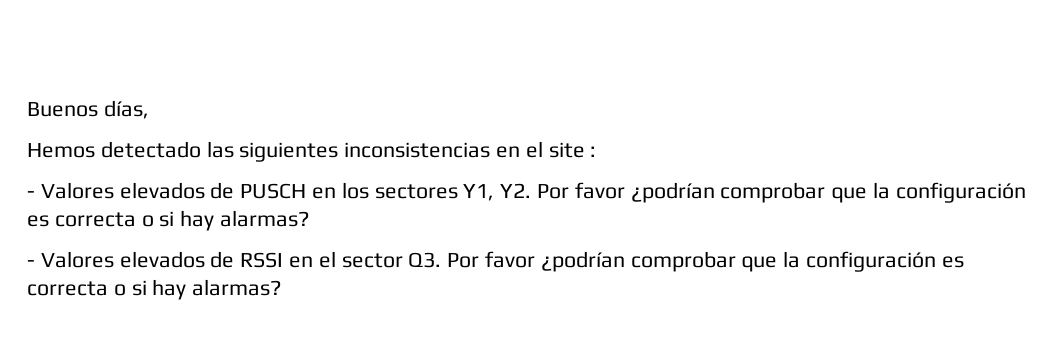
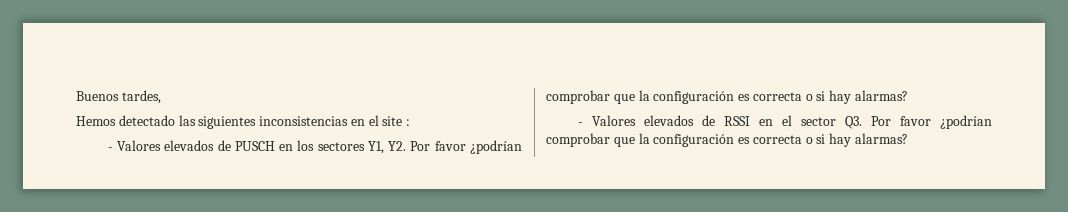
[103,100,149,119] días, -> [121,90,161,104] tardes,

